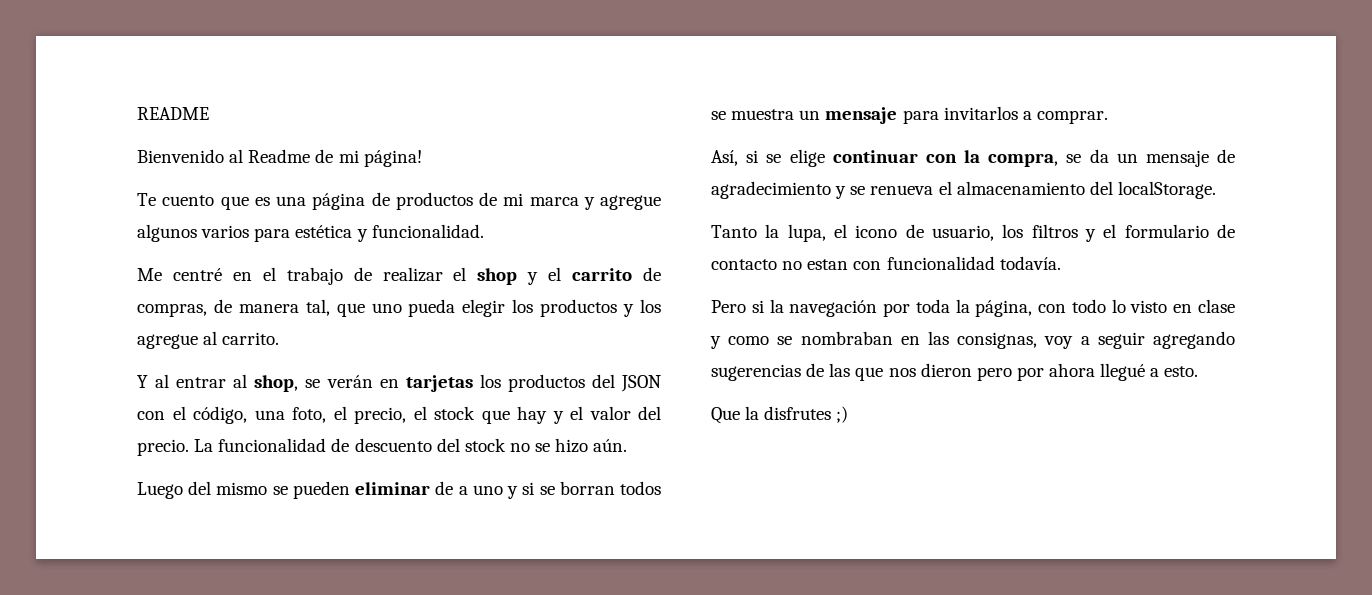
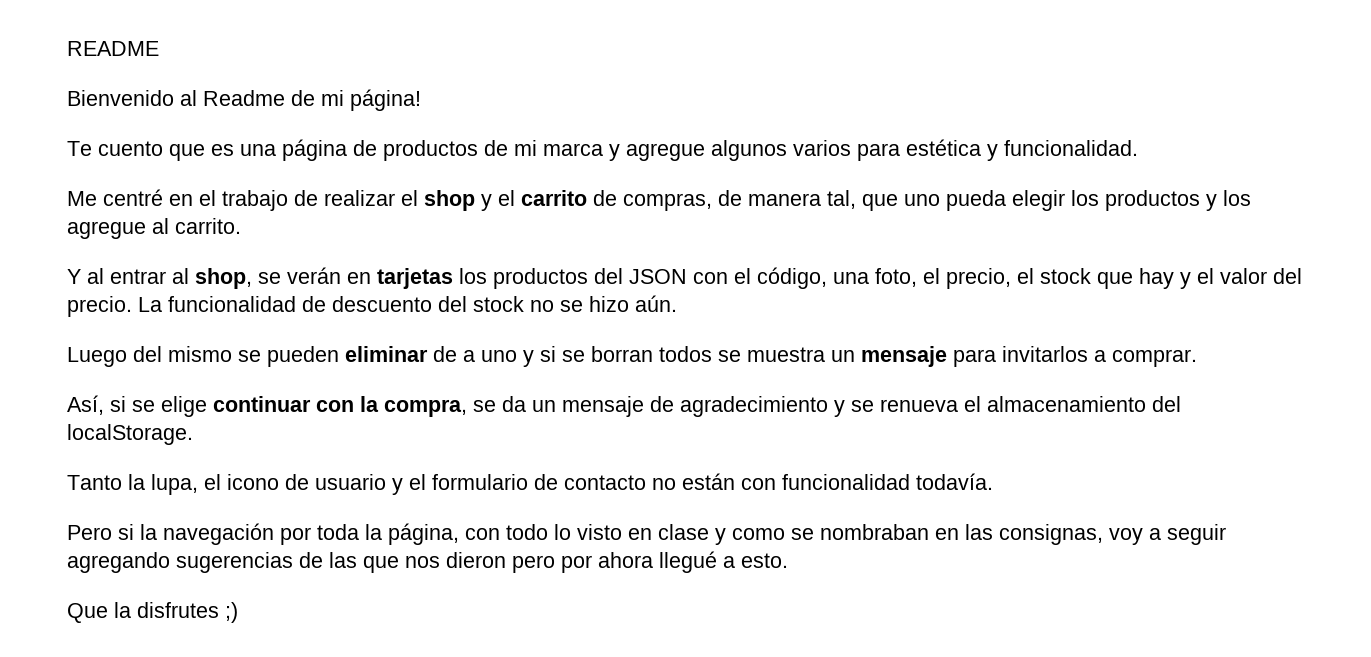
[932,224,1078,241] usuario, los filtros -> [315,474,386,490] usuario
[807,259,849,270] estan -> [682,473,735,490] están

